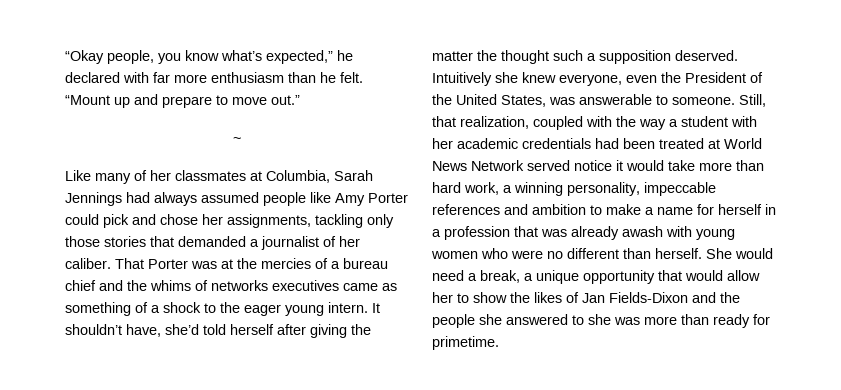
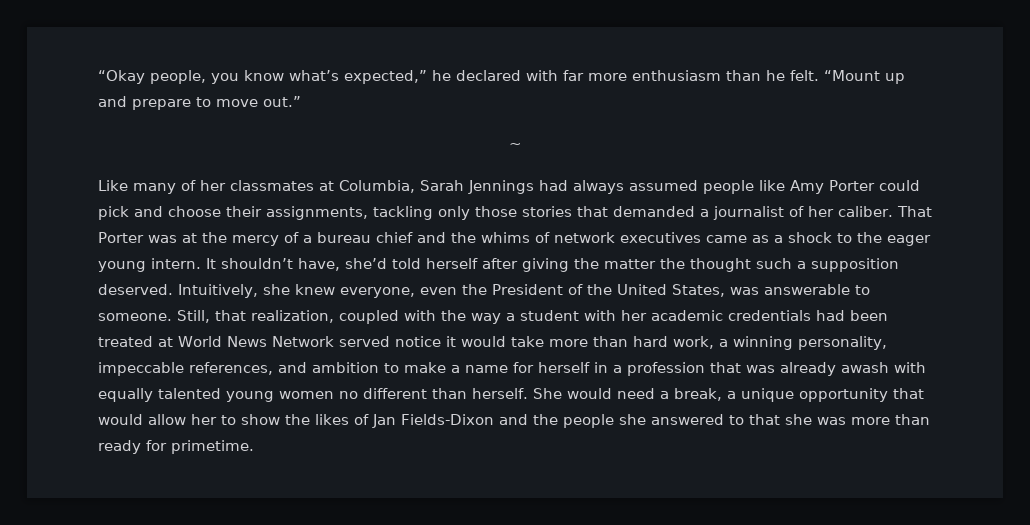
[160,214,223,225] chose her -> [168,206,262,217] choose their
[261,258,311,269] mercies -> [232,235,279,246] mercy
[211,280,268,291] networks -> [554,232,615,243] network
[65,302,148,316] something of -> (769, 239) none
[432,72,492,86] Intuitively -> [178,284,258,298] Intuitively,
[432,204,500,215] references -> [189,362,273,375] references,
[696,229,735,240] [431,248,543,259] young women who were -> [98,388,334,402] equally talented young women
(584, 320) none -> [748,414,780,425] that

